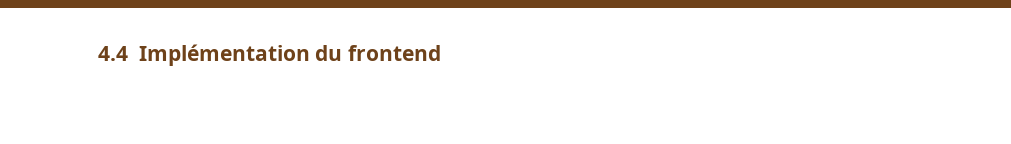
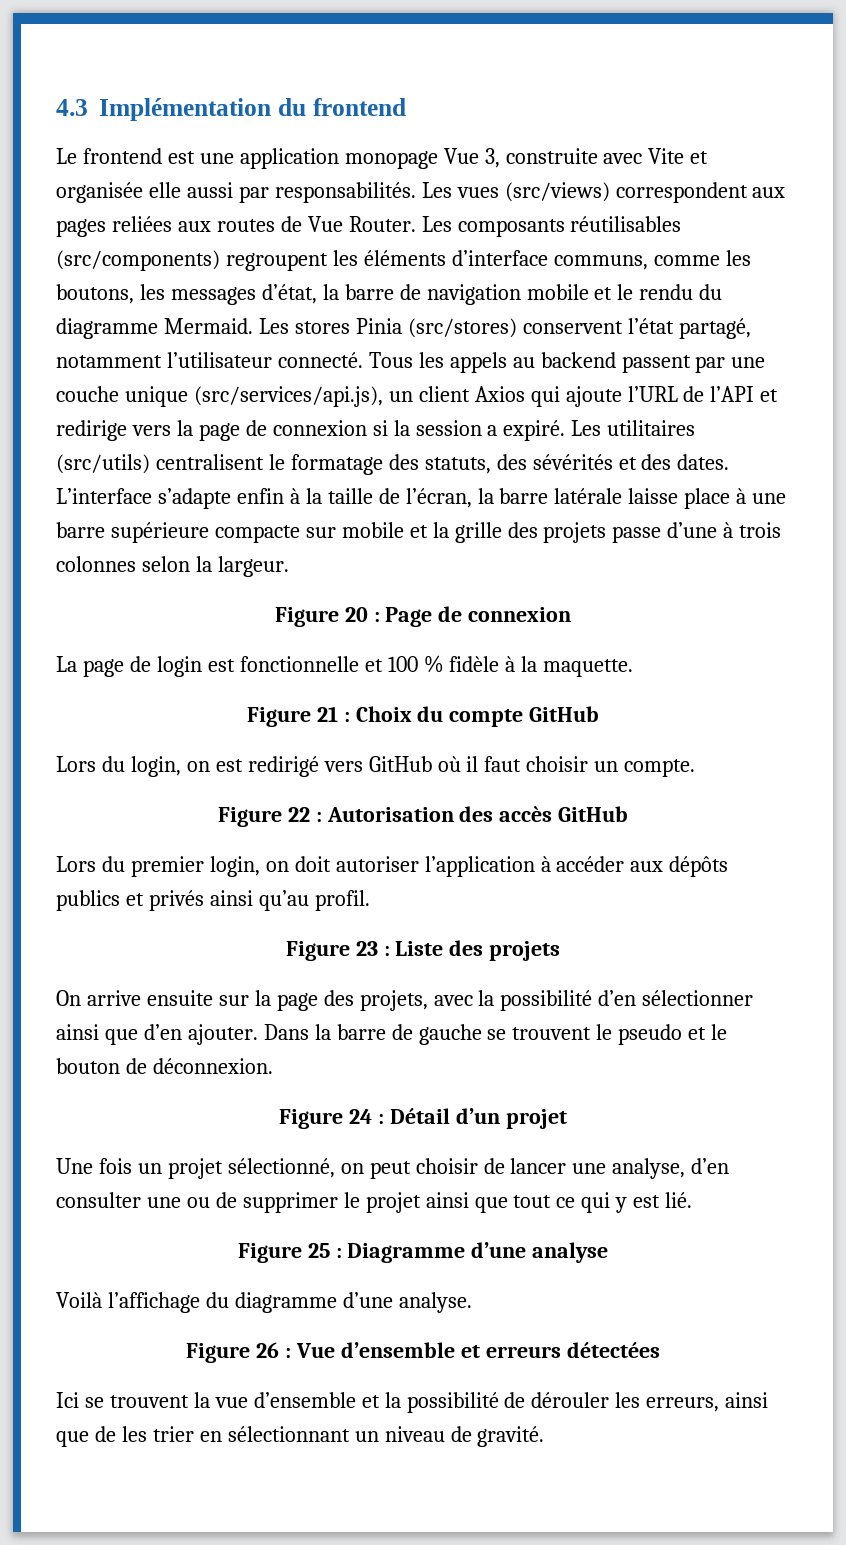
[98,46,128,61] 4.4 -> [56,99,88,116] 4.3
(441, 53) none -> [56,148,709,169] [56,182,786,203] [56,216,682,237] [56,250,751,271] [56,284,723,305] [56,318,751,339] [56,352,766,373] [56,386,779,407] [56,420,696,441] [56,454,730,475] [56,488,787,509] [56,522,782,543] [56,556,289,577] [274,606,572,627] [56,655,634,677] [246,706,600,727] [56,756,696,777] [217,806,629,827] [56,856,729,877] [56,890,370,911] [285,940,561,961] [56,990,754,1011] [56,1024,728,1045] [56,1058,273,1074] [279,1108,567,1129] [56,1158,730,1179] [56,1192,693,1213] [237,1242,609,1263] [56,1292,472,1313] [186,1342,660,1363] [56,1392,769,1413] [56,1426,545,1447] // Le frontend est une application monopage Vue 3, construite avec Vite et organisée elle aussi par responsabilités. Les vues (src/views) correspondent aux pages reliées aux routes de Vue Router. Les composants réutilisables (src/components) regroupent les éléments d’interface communs, comme les boutons, les messages d’état, la barre de navigation mobile et le rendu du diagramme Mermaid. Les stores Pinia (src/stores) conservent l’état partagé, notamment l’utilisateur connecté. Tous les appels au backend passent par une couche unique (src/services/api.js), un client Axios qui ajoute l’URL de l’API et redirige vers la page de connexion si la session a expiré. Les utilitaires (src/utils) centralisent le formatage des statuts, des sévérités et des dates. L’interface s’adapte enfin à la taille de l’écran, la barre latérale laisse place à une barre supérieure compacte sur mobile et la grille des projets passe d’une à trois colonnes selon la largeur. // Figure 20 : Page de connexion // La page de login est fonctionnelle et 100 % fidèle à la maquette. // Figure 21 : Choix du compte GitHub // Lors du login, on est redirigé vers GitHub où il faut choisir un compte. // Figure 22 : Autorisation des accès GitHub // Lors du premier login, on doit autoriser l’application à accéder aux dépôts publics et privés ainsi qu’au profil. // Figure 23 : Liste des projets // On arrive ensuite sur la page des projets, avec la possibilité d’en sélectionner ainsi que d’en ajouter. Dans la barre de gauche se trouvent le pseudo et le bouton de déconnexion. // Figure 24 : Détail d’un projet // Une fois un projet sélectionné, on peut choisir de lancer une analyse, d’en consulter une ou de supprimer le projet ainsi que tout ce qui y est lié. // Figure 25 : Diagramme d’une analyse // Voilà l’affichage du diagramme d’une analyse. // Figure 26 : Vue d’ensemble et erreurs détectées // Ici se trouvent la vue d’ensemble et la possibilité de dérouler les erreurs, ainsi que de les trier en sélectionnant un niveau de gravité.

